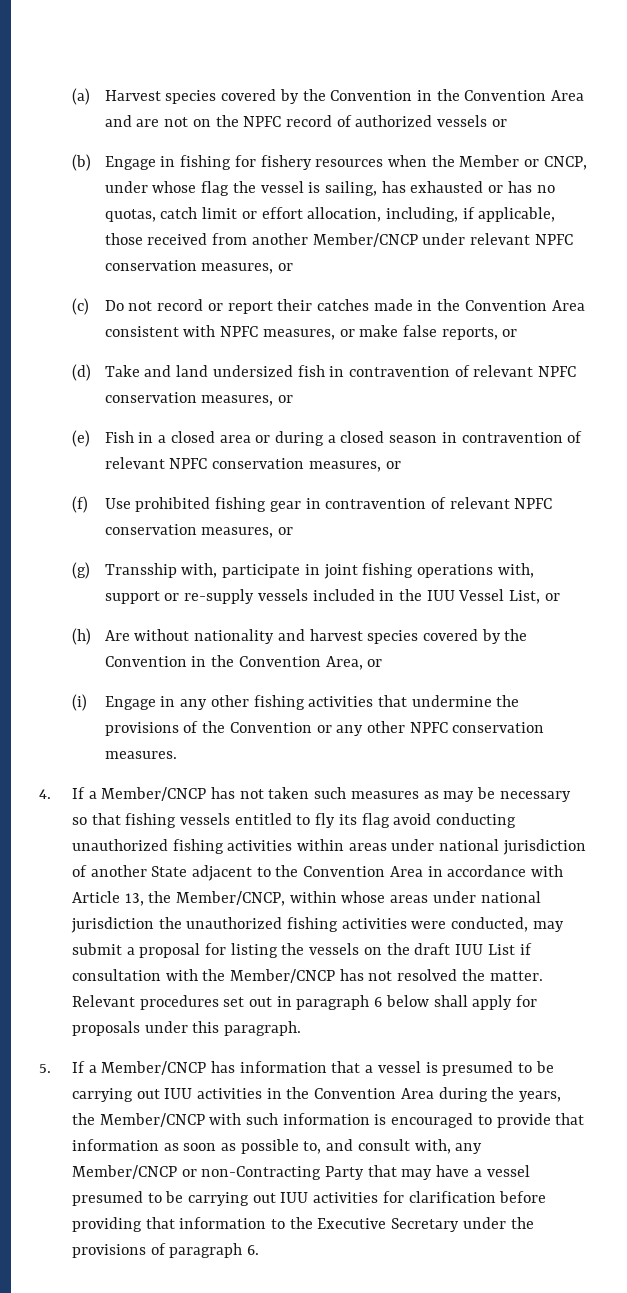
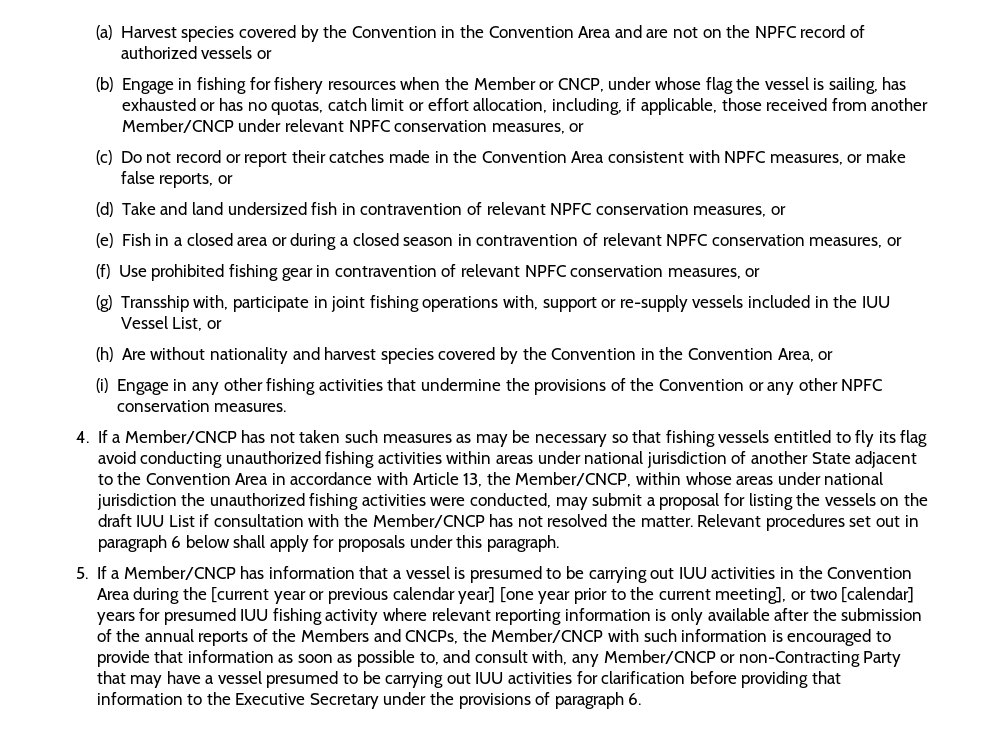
[519,1091,562,1102] years, -> [211,587,915,604] [96,608,923,625] [96,629,459,646] [current year or previous calendar year] [one year prior to the current meeting], or two [calendar] years for presumed IUU fishing activity where relevant reporting information is only available after the submission of the annual reports of the Members and CNCPs,

